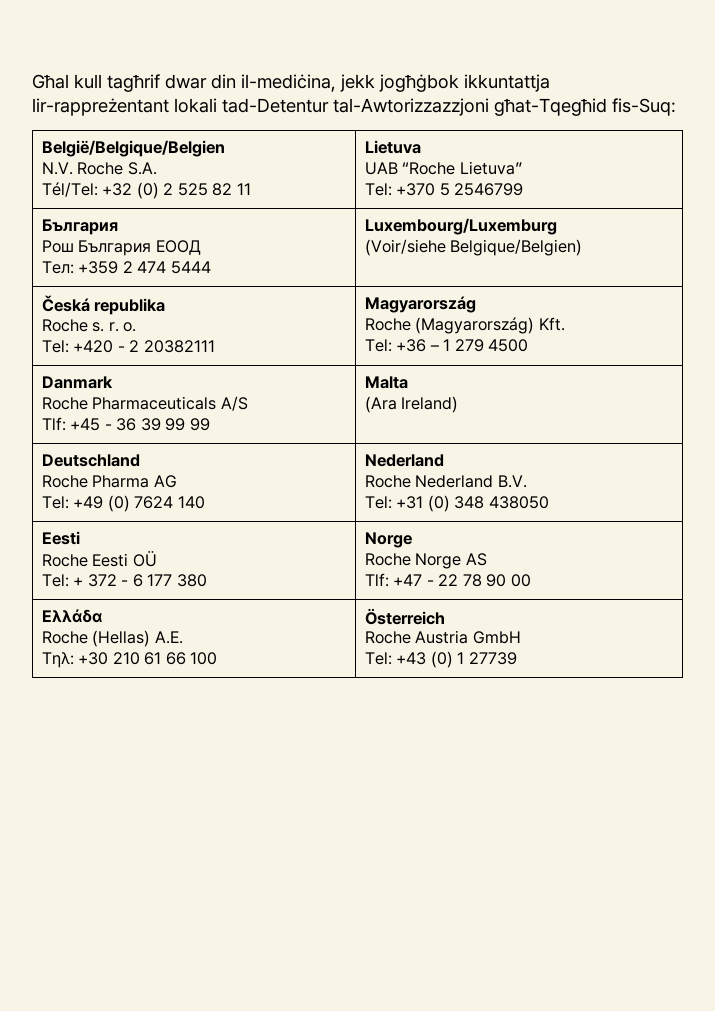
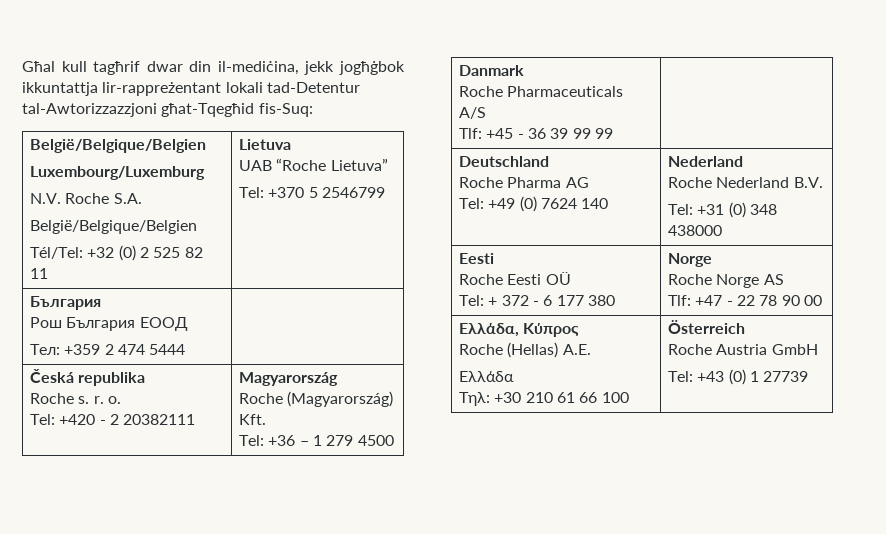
(225, 148) none -> [30,166,206,180] // Luxembourg/Luxemburg
(157, 168) none -> [30,220,198,234] // België/Belgique/Belgien
[364,218,557,235] [364,239,583,256] Luxembourg/Luxemburg // (Voir/siehe Belgique/Belgien) -> (186, 349) none
[364,376,408,389] [364,396,459,413] Malta // (Ara Ireland) -> (614, 133) none
[488,496,549,509] 438050 -> [668,225,723,236] 438000
[41,609,102,623] Ελλάδα -> [459,323,580,337] Ελλάδα, Kύπρος
(183, 637) none -> [459,371,515,382] // Ελλάδα

